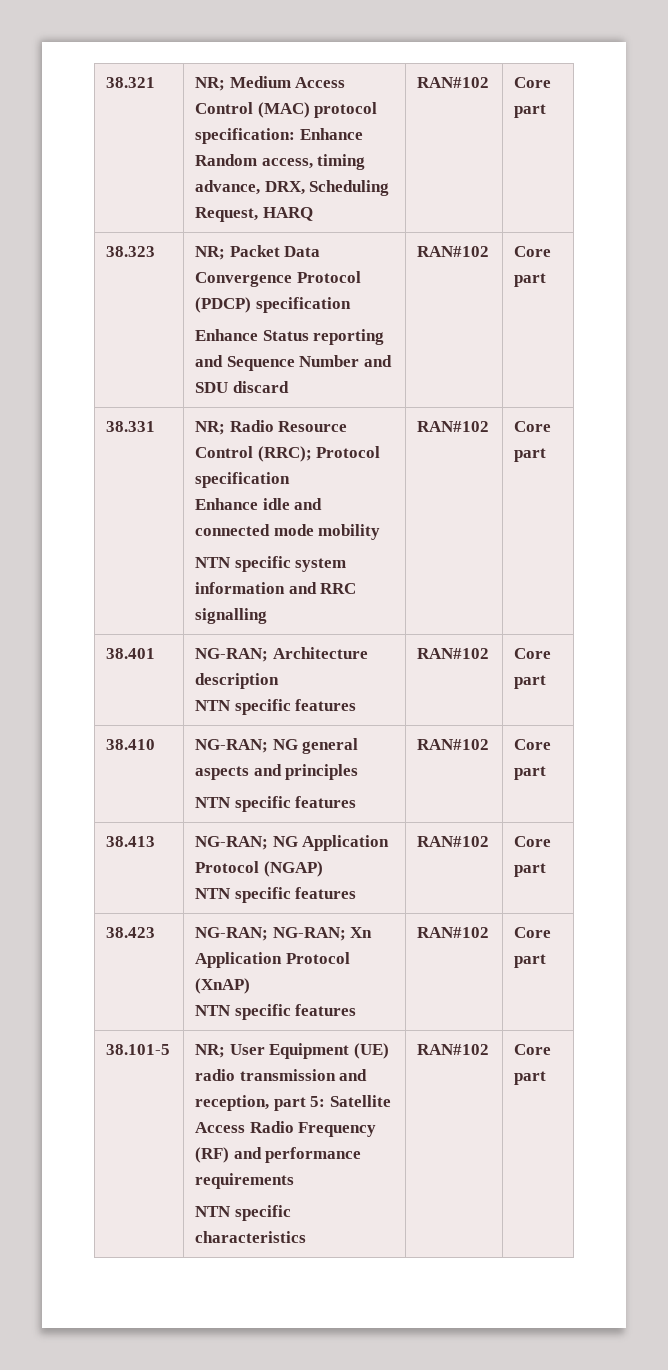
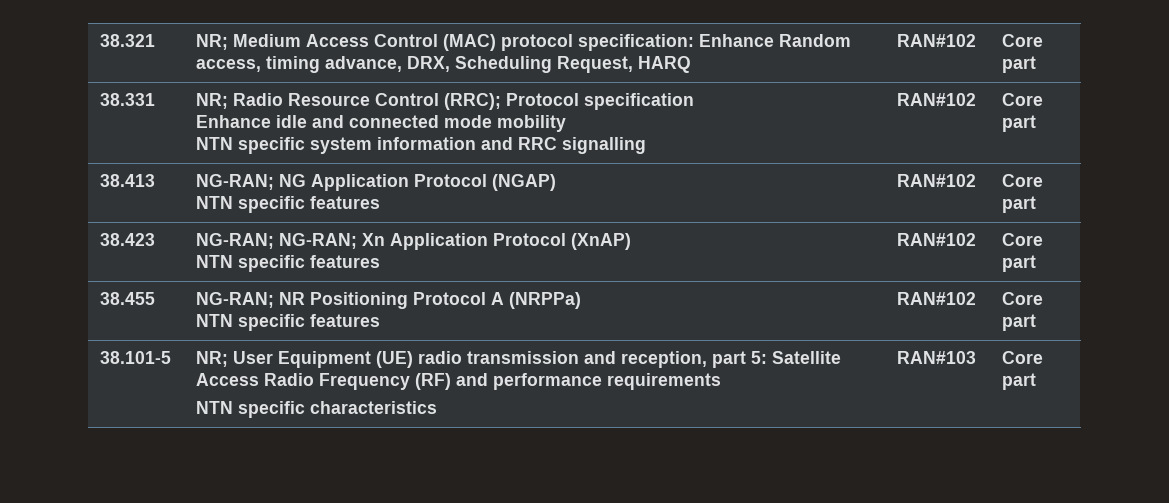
[106,246,156,257] [195,245,321,260] [195,271,361,287] [195,297,351,313] [195,329,385,345] [195,355,393,371] [195,381,289,393] [417,246,490,257] [514,246,552,257] [514,273,547,287] // 38.323 | NR; Packet Data Convergence Protocol (PDCP) specification // Enhance Status reporting and Sequence Number and SDU discard | RAN#102 | Core part -> (1037, 64) none
[106,648,156,659] [195,647,368,662] [195,673,280,689] [195,699,357,715] [417,648,490,659] [514,648,552,659] [514,675,547,689] [106,739,156,750] [195,738,359,754] [195,764,359,780] [195,796,357,812] [417,739,490,750] [514,739,552,750] [514,766,547,780] // 38.401 | NG-RAN; Architecture description // NTN specific features | RAN#102 | Core part // 38.410 | NG-RAN; NG general aspects and principles // NTN specific features | RAN#102 | Core part -> (1037, 123) none
(547, 961) none -> [100,292,156,305] [196,292,582,309] [196,314,381,331] [897,292,977,305] [1002,292,1044,305] [1002,314,1037,331] // 38.455 | NG-RAN; NR Positioning Protocol A (NRPPa) // NTN specific features | RAN#102 | Core part
[417,1044,490,1055] RAN#102 -> [897,351,977,364] RAN#103

